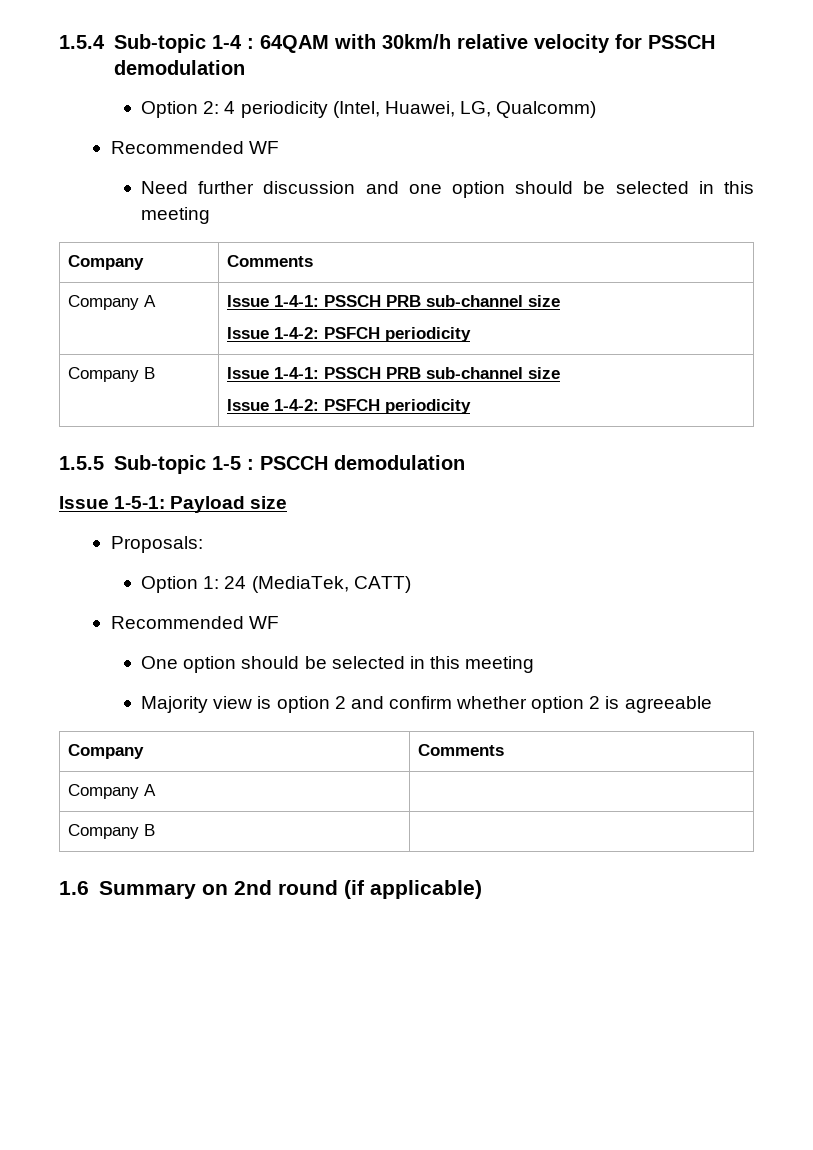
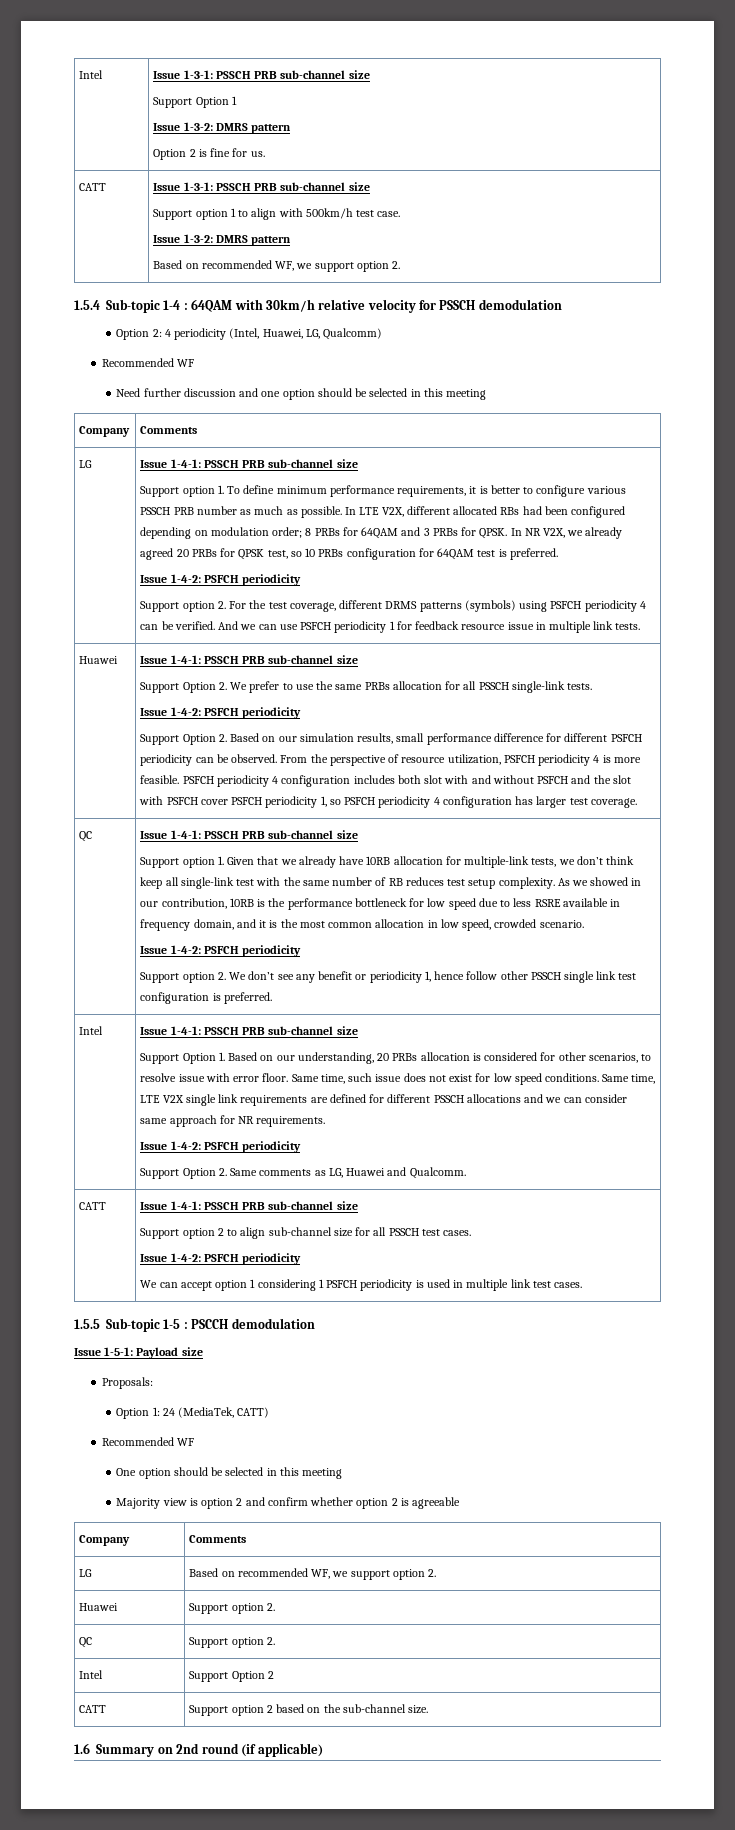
(59, 42) none -> [79,70,104,79] [153,70,370,79] [153,96,237,108] [153,122,292,134] [153,148,265,160] [79,183,107,191] [153,182,370,191] [153,208,401,220] [153,234,292,246] [153,260,401,272] Intel | Issue 1-3-1: PSSCH PRB sub-channel size // Support Option 1 // Issue 1-3-2: DMRS pattern // Option 2 is fine for us. // CATT | Issue 1-3-1: PSSCH PRB sub-channel size // Support option 1 to align with 500km/h test case. // Issue 1-3-2: DMRS pattern // Based on recommended WF, we support option 2. //
[67,295,156,310] [226,295,560,307] [226,327,471,342] [67,367,155,382] [226,367,560,379] [226,399,471,414] Company A | Issue 1-4-1: PSSCH PRB sub-channel size // Issue 1-4-2: PSFCH periodicity // Company B | Issue 1-4-1: PSSCH PRB sub-channel size // Issue 1-4-2: PSFCH periodicity -> [79,460,93,468] [140,459,358,468] [140,485,626,497] [140,506,625,518] [140,527,623,539] [140,548,558,560] [140,574,302,586] [140,600,646,612] [140,621,641,633] [79,656,119,664] [140,655,358,664] [140,681,592,693] [140,707,302,719] [140,733,642,745] [140,754,641,766] [140,775,631,787] [139,796,637,808] [79,831,93,842] [140,830,358,839] [140,856,634,868] [140,877,642,889] [140,898,620,910] [140,919,584,931] [140,945,302,957] [140,971,637,983] [140,992,272,1004] [79,1026,104,1035] [140,1026,358,1035] [140,1052,651,1064] [140,1073,656,1085] [140,1094,627,1106] [140,1115,326,1127] [140,1141,302,1153] [140,1167,466,1179] [79,1202,107,1210] [140,1201,358,1210] [140,1227,472,1239] [140,1253,302,1265] [140,1279,582,1291] LG | Issue 1-4-1: PSSCH PRB sub-channel size // Support option 1. To define minimum performance requirements, it is better to configure various PSSCH PRB number as much as possible. In LTE V2X, different allocated RBs had been configured depending on modulation order; 8 PRBs for 64QAM and 3 PRBs for QPSK. In NR V2X, we already agreed 20 PRBs for QPSK test, so 10 PRBs configuration for 64QAM test is preferred. // Issue 1-4-2: PSFCH periodicity // Support option 2. For the test coverage, different DRMS patterns (symbols) using PSFCH periodicity 4 can be verified. And we can use PSFCH periodicity 1 for feedback resource issue in multiple link tests. // Huawei | Issue 1-4-1: PSSCH PRB sub-channel size // Support Option 2. We prefer to use the same PRBs allocation for all PSSCH single-link tests. // Issue 1-4-2: PSFCH periodicity // Support Option 2. Based on our simulation results, small performance difference for different PSFCH periodicity can be observed. From the perspective of resource utilization, PSFCH periodicity 4 is more feasible. PSFCH periodicity 4 configuration includes both slot with and without PSFCH and the slot with PSFCH cover PSFCH periodicity 1, so PSFCH periodicity 4 configuration has larger test coverage. // QC | Issue 1-4-1: PSSCH PRB sub-channel size // Support option 1. Given that we already have 10RB allocation for multiple-link tests, we don’t think keep all single-link test with the same number of RB reduces test setup complexity. As we showed in our contribution, 10RB is the performance bottleneck for low speed due to less RSRE available in frequency domain, and it is the most common allocation in low speed, crowded scenario. // Issue 1-4-2: PSFCH periodicity // Support option 2. We don’t see any benefit or periodicity 1, hence follow other PSSCH single link test configuration is preferred. // Intel | Issue 1-4-1: PSSCH PRB sub-channel size // Support Option 1. Based on our understanding, 20 PRBs allocation is considered for other scenarios, to resolve issue with error floor. Same time, such issue does not exist for low speed conditions. Same time, LTE V2X single link requirements are defined for different PSSCH allocations and we can consider same approach for NR requirements. // Issue 1-4-2: PSFCH periodicity // Support Option 2. Same comments as LG, Huawei and Qualcomm. // CATT | Issue 1-4-1: PSSCH PRB sub-channel size // Support option 2 to align sub-channel size for all PSSCH test cases. // Issue 1-4-2: PSFCH periodicity // We can accept option 1 considering 1 PSFCH periodicity is used in multiple link test cases.
[67,784,156,799] [67,824,155,839] Company A | // Company B | -> [79,1569,93,1577] [189,1568,437,1580] [79,1603,119,1611] [189,1603,275,1614] [79,1637,93,1648] [189,1637,275,1648] [79,1670,104,1679] [189,1671,274,1682] [79,1705,107,1713] [189,1704,429,1716] LG | Based on recommended WF, we support option 2. // Huawei | Support option 2. // QC | Support option 2. // Intel | Support Option 2 // CATT | Support option 2 based on the sub-channel size.

